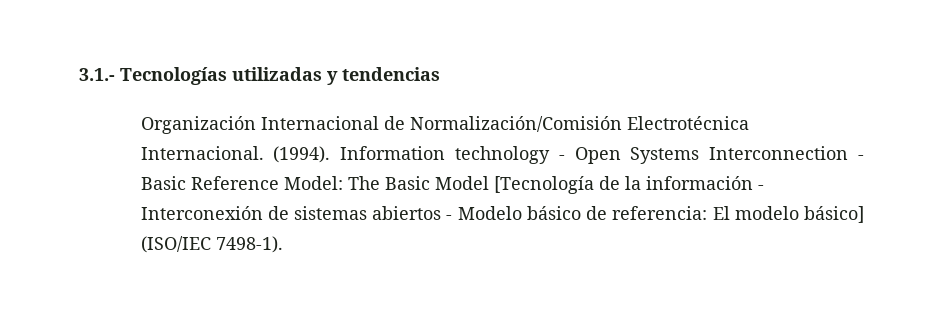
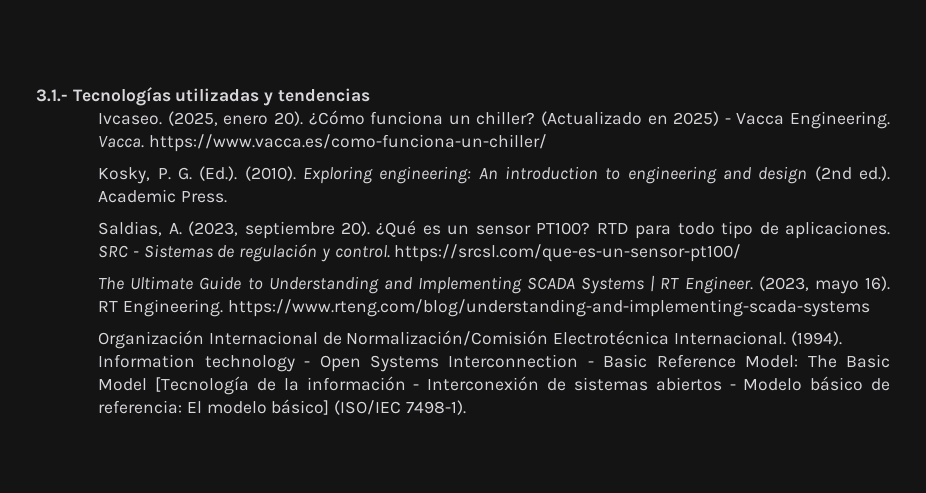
(440, 74) none -> [98,110,891,129] [98,134,547,152] [98,166,890,184] [98,189,227,203] [98,220,890,239] [98,244,742,262] [98,275,891,294] [98,299,870,317] // Ivcaseo. (2025, enero 20). ¿Cómo funciona un chiller? (Actualizado en 2025) - Vacca Engineering. Vacca. https://www.vacca.es/como-funciona-un-chiller/ // Kosky, P. G. (Ed.). (2010). Exploring engineering: An introduction to engineering and design (2nd ed.). Academic Press. // Saldias, A. (2023, septiembre 20). ¿Qué es un sensor PT100? RTD para todo tipo de aplicaciones. SRC - Sistemas de regulación y control. https://srcsl.com/que-es-un-sensor-pt100/ // The Ultimate Guide to Understanding and Implementing SCADA Systems | RT Engineer. (2023, mayo 16). RT Engineering. https://www.rteng.com/blog/understanding-and-implementing-scada-systems

